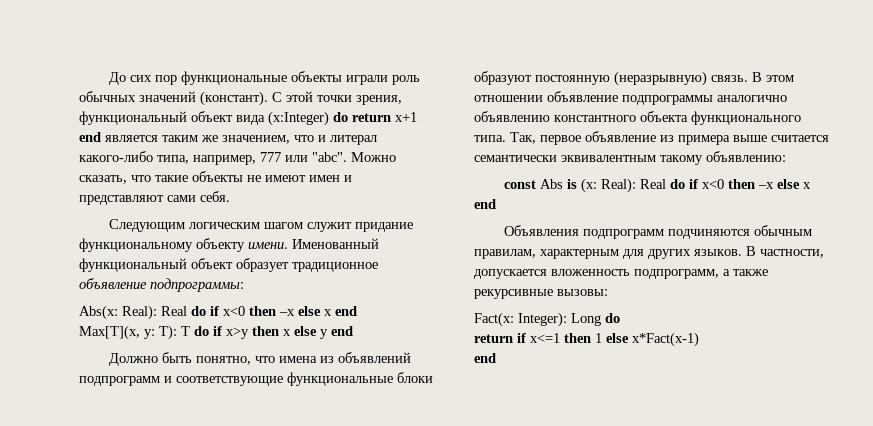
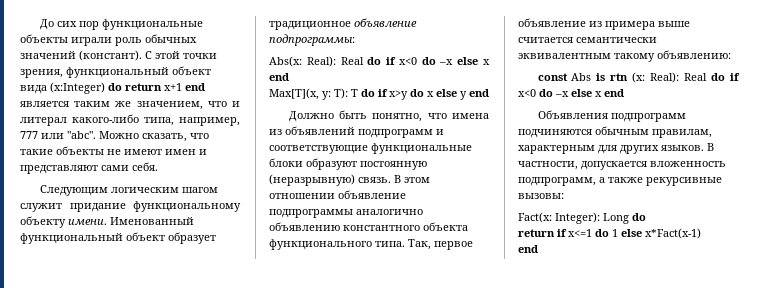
[249,306,276,316] then -> [421,57,436,65] do
[252,326,279,336] then -> [410,89,424,97] do
(578, 184) none -> [610,73,629,81] rtn
[728,179,756,189] then -> [539,89,553,97] do
[564,333,591,343] then -> [595,229,609,237] do

